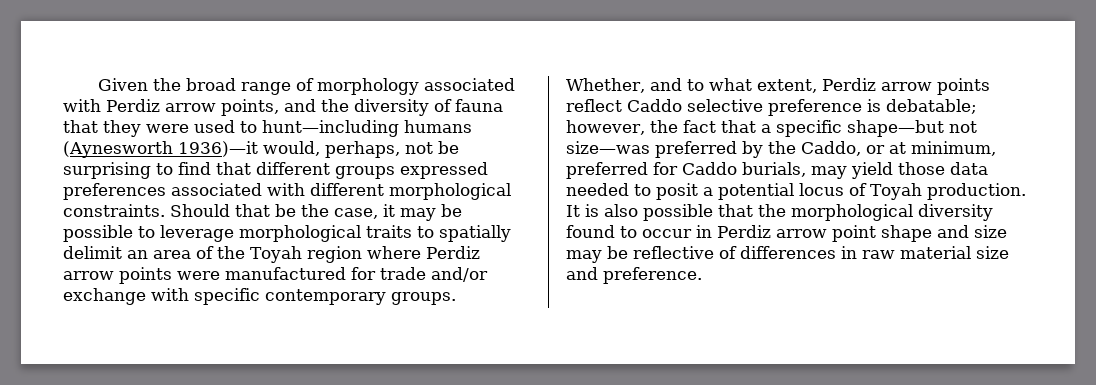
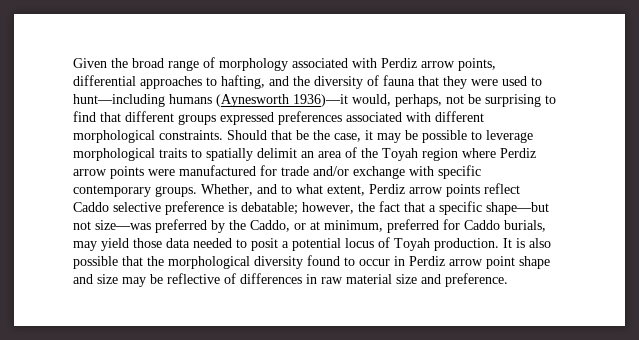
(279, 107) none -> [73,75,265,89] differential approaches to hafting,

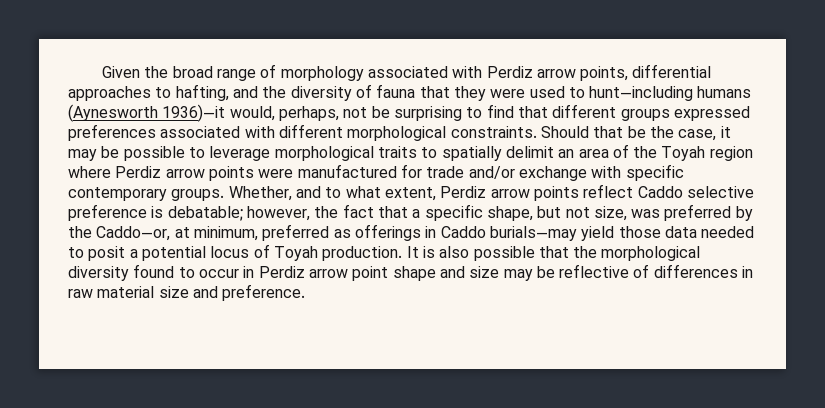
[486,202,549,215] [73,220,151,230] shape—but not size—was -> [486,206,661,221] shape, but not size, was
[250,220,306,232] Caddo, or -> [96,226,171,241] Caddo—or,
[443,219,546,232] [73,241,97,251] for Caddo burials, may -> [333,224,577,241] as offerings in Caddo burials—may

